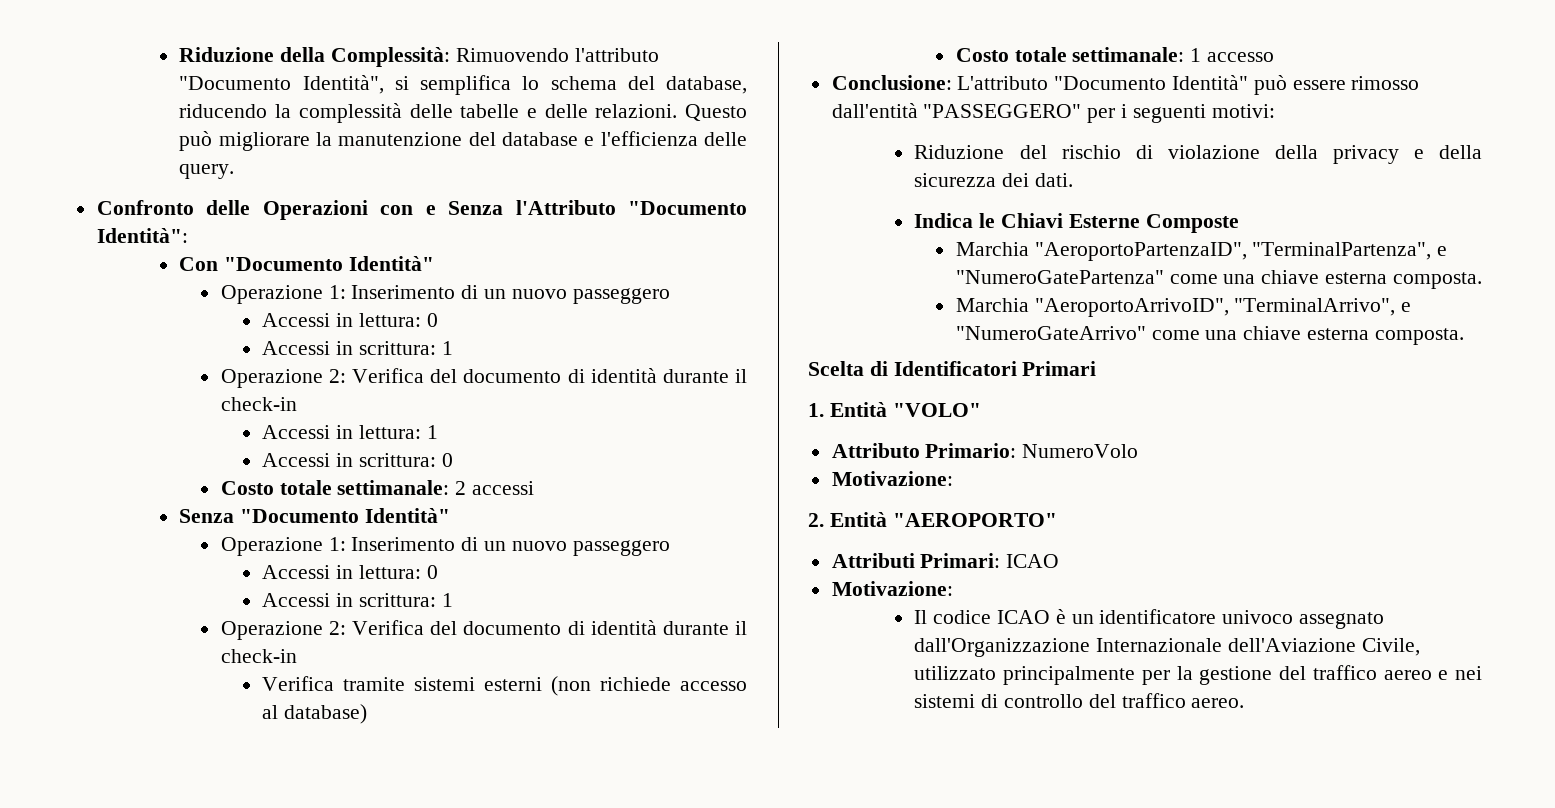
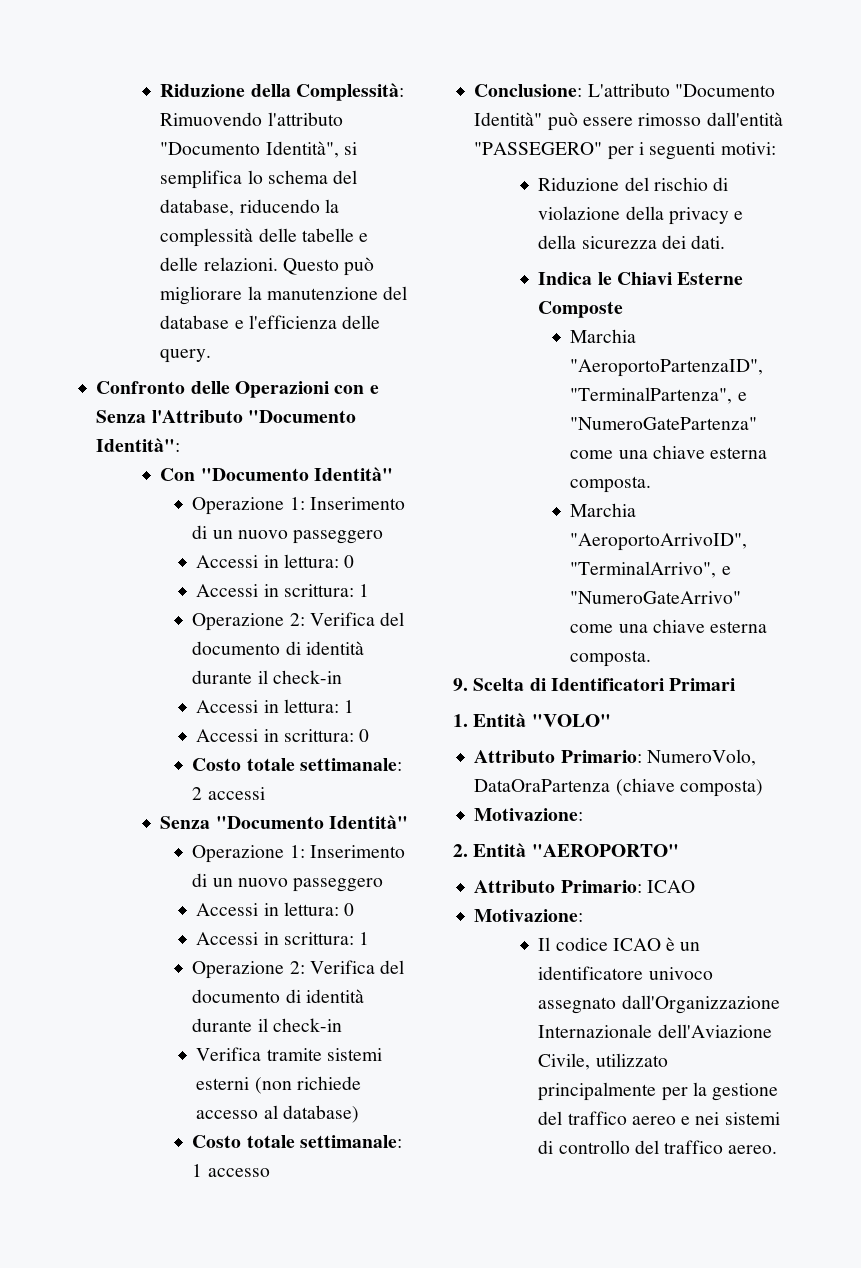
[923,104,1082,118] "PASSEGGERO" -> [474,142,603,155] "PASSEGERO"
(1464, 336) none -> [453,678,468,691] 9.
[1022,444,1139,458] NumeroVolo -> [646,749,756,766] [474,778,763,797] NumeroVolo, DataOraPartenza (chiave composta)
[831,553,1001,568] Attributi Primari: -> [474,880,642,893] Attributo Primario:

